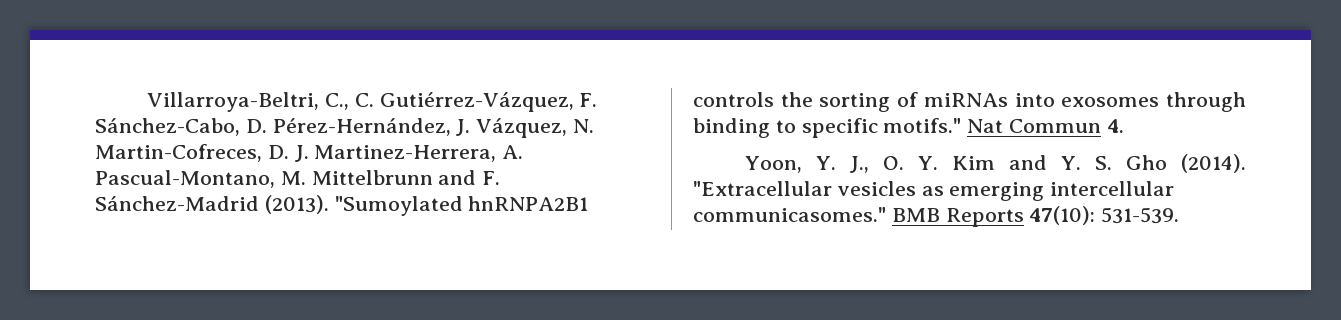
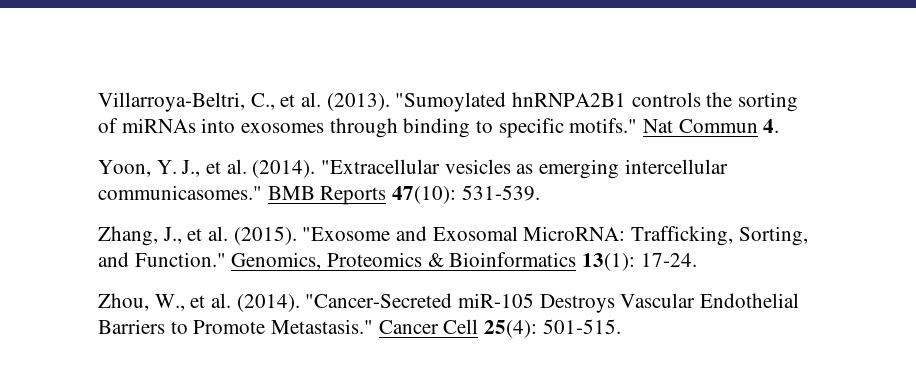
[354,92,598,112] [95,118,595,138] [95,144,524,162] [95,170,501,188] [95,196,259,211] C. Gutiérrez-Vázquez, F. Sánchez-Cabo, D. Pérez-Hernández, J. Vázquez, N. Martin-Cofreces, D. J. Martinez-Herrera, A. Pascual-Montano, M. Mittelbrunn and F. Sánchez-Madrid -> [280,92,322,107] et al.
[883,155,1168,170] O. Y. Kim and Y. S. Gho -> [206,159,247,174] et al.
(1180, 215) none -> [98,226,808,246] [98,252,697,271] [98,293,800,313] [98,319,621,338] // Zhang, J., et al. (2015). "Exosome and Exosomal MicroRNA: Trafficking, Sorting, and Function." Genomics, Proteomics & Bioinformatics 13(1): 17-24. // Zhou, W., et al. (2014). "Cancer-Secreted miR-105 Destroys Vascular Endothelial Barriers to Promote Metastasis." Cancer Cell 25(4): 501-515.

